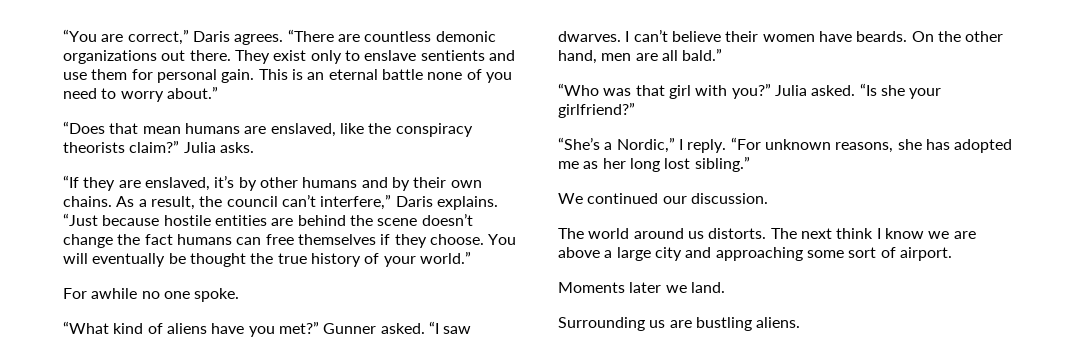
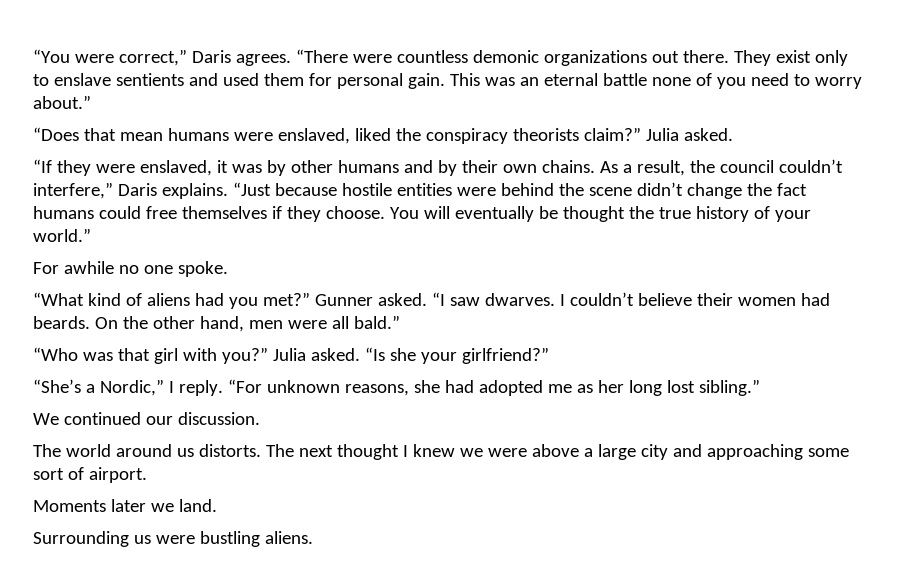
[101,34,124,42] are -> [74,54,114,63] were
[337,34,360,42] are -> [352,54,392,63] were
[63,72,87,80] use -> [222,73,259,86] used
[291,69,303,80] is -> [484,77,515,86] was
[244,123,364,137] are enslaved, like -> [233,128,391,144] were enslaved, liked
[219,142,254,153] asks. -> [683,128,733,141] asked.
[118,175,235,191] are enslaved, it’s -> [95,160,262,176] were enslaved, it was
[281,194,316,207] can’t -> [778,159,843,173] couldn’t
[271,218,294,226] are -> [456,187,496,196] were
[421,213,473,226] doesn’t -> [636,182,683,196] didn’t
[236,237,262,245] can -> [98,206,141,219] could
[211,323,245,334] have -> [194,293,224,306] had
[633,29,668,42] can’t -> [569,292,634,306] couldn’t
[818,31,852,42] have -> [800,293,830,306] had
[635,53,658,61] are -> [287,320,327,329] were
[925,139,950,150] has -> [444,380,474,393] had
[836,228,976,239] think I know we are -> [336,444,527,460] thought I knew we were
[669,320,692,328] are -> [155,535,195,544] were

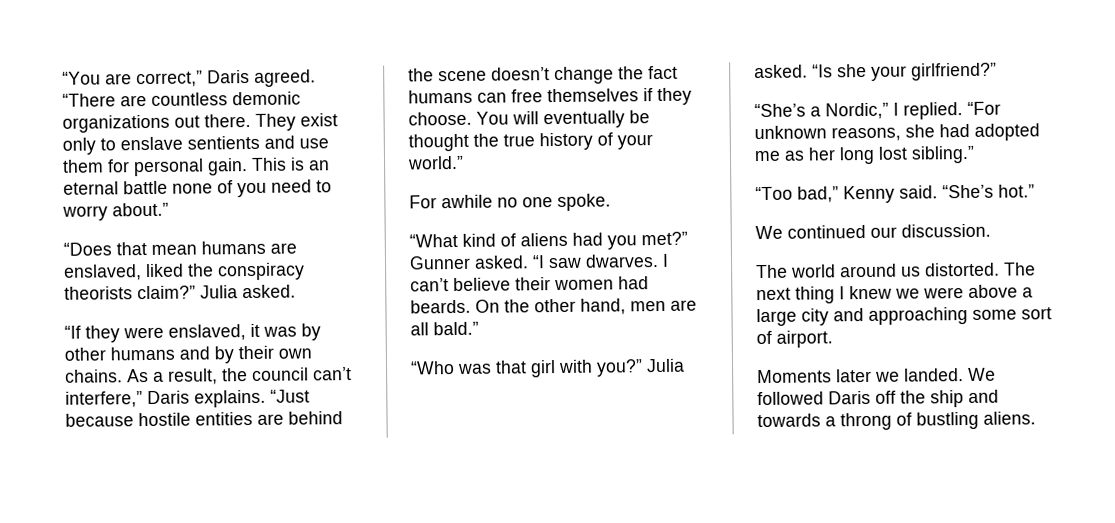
[74,54,114,63] were -> [105,73,132,85] are
[235,49,392,66] agrees. “There were -> [254,69,316,87] [62,93,147,107] agreed. “There are
[222,73,259,86] used -> [299,138,329,149] use
[484,77,515,86] was -> [290,157,305,171] is
[233,132,273,141] were -> [270,242,297,254] are
[778,159,843,173] couldn’t -> [313,367,352,381] can’t
[456,187,496,196] were -> [257,413,284,425] are
[636,182,683,196] didn’t -> [491,67,550,81] doesn’t
[98,206,141,219] could -> [477,92,507,103] can
[569,292,634,306] couldn’t -> [410,278,449,292] can’t
[287,320,327,329] were -> [670,299,697,311] are
[178,380,223,396] reply. -> [903,102,963,120] replied.
(760, 387) none -> [755,184,1035,204] // “Too bad,” Kenny said. “She’s hot.”
[198,444,261,457] distorts. -> [925,262,1000,277] distorted.
[336,444,399,460] thought -> [795,286,835,304] thing
[178,499,217,512] [33,531,195,547] land. // Surrounding us were -> [904,367,996,382] [757,389,999,408] [757,412,912,431] landed. We followed Daris off the ship and towards a throng of

